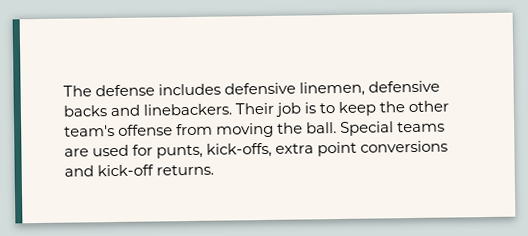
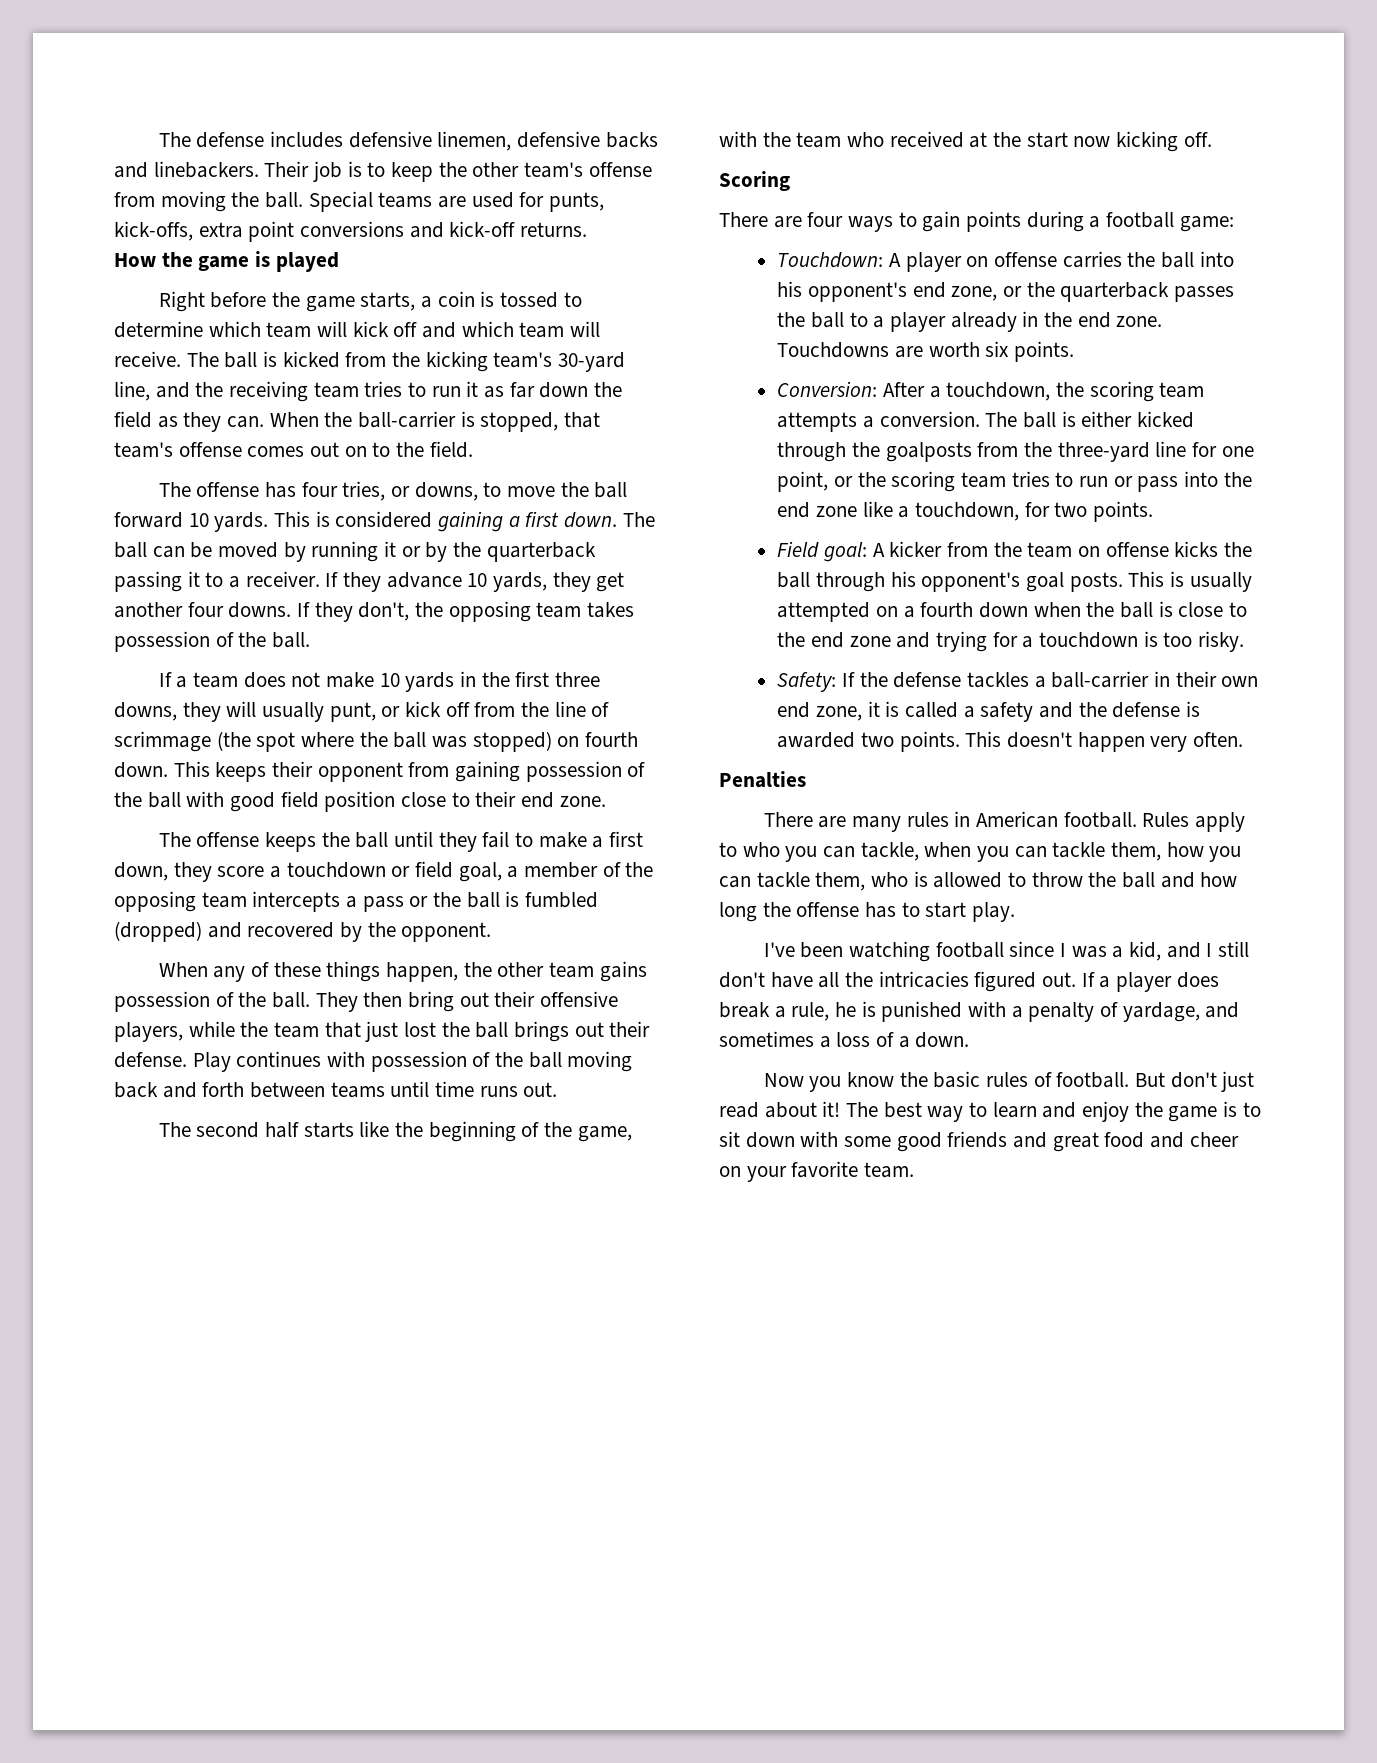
(215, 170) none -> [114,251,339,272] [158,291,582,312] [114,321,601,338] [114,351,626,372] [114,381,623,402] [114,411,601,432] [114,441,473,458] [158,481,628,501] [114,511,655,532] [114,541,596,562] [114,571,625,592] [114,601,635,622] [114,631,311,652] [158,671,601,692] [114,701,610,722] [114,731,639,752] [114,761,646,782] [114,791,606,812] [158,831,644,852] [114,861,654,882] [114,891,599,912] [114,921,492,942] [158,961,647,982] [114,991,619,1012] [114,1021,651,1042] [114,1051,633,1072] [114,1081,558,1098] [158,1121,632,1142] [719,131,1212,152] [719,171,790,191] [719,211,1234,232] [777,251,1234,272] [777,281,1234,302] [777,311,1163,332] [777,341,1074,362] [777,381,1205,402] [777,411,1194,432] [777,441,1254,462] [777,471,1252,492] [777,501,1153,522] [777,541,1252,562] [777,571,1252,592] [777,601,1247,622] [777,631,1244,652] [777,671,1259,692] [777,701,1200,722] [777,731,1243,752] [719,771,806,788] [763,811,1246,832] [719,842,1242,862] [719,871,1238,891] [719,902,1016,922] [763,941,1250,962] [719,971,1219,992] [719,1001,1240,1022] [719,1031,970,1048] [763,1071,1255,1092] [719,1101,1261,1122] [719,1131,1239,1152] [719,1161,915,1182] // How the game is played // Right before the game starts, a coin is tossed to determine which team will kick off and which team will receive. The ball is kicked from the kicking team's 30-yard line, and the receiving team tries to run it as far down the field as they can. When the ball-carrier is stopped, that team's offense comes out on to the field. // The offense has four tries, or downs, to move the ball forward 10 yards. This is considered gaining a first down. The ball can be moved by running it or by the quarterback passing it to a receiver. If they advance 10 yards, they get another four downs. If they don't, the opposing team takes possession of the ball. // If a team does not make 10 yards in the first three downs, they will usually punt, or kick off from the line of scrimmage (the spot where the ball was stopped) on fourth down. This keeps their opponent from gaining possession of the ball with good field position close to their end zone. // The offense keeps the ball until they fail to make a first down, they score a touchdown or field goal, a member of the opposing team intercepts a pass or the ball is fumbled (dropped) and recovered by the opponent. // When any of these things happen, the other team gains possession of the ball. They then bring out their offensive players, while the team that just lost the ball brings out their defense. Play continues with possession of the ball moving back and forth between teams until time runs out. // The second half starts like the beginning of the game, with the team who received at the start now kicking off. // Scoring // There are four ways to gain points during a football game: // Touchdown: A player on offense carries the ball into his opponent's end zone, or the quarterback passes the ball to a player already in the end zone. Touchdowns are worth six points. // Conversion: After a touchdown, the scoring team attempts a conversion. The ball is either kicked through the goalposts from the three-yard line for one point, or the scoring team tries to run or pass into the end zone like a touchdown, for two points. // Field goal: A kicker from the team on offense kicks the ball through his opponent's goal posts. This is usually attempted on a fourth down when the ball is close to the end zone and trying for a touchdown is too risky. // Safety: If the defense tackles a ball-carrier in their own end zone, it is called a safety and the defense is awarded two points. This doesn't happen very often. // Penalties // There are many rules in American football. Rules apply to who you can tackle, when you can tackle them, how you can tackle them, who is allowed to throw the ball and how long the offense has to start play. // I've been watching football since I was a kid, and I still don't have all the intricacies figured out. If a player does break a rule, he is punished with a penalty of yardage, and sometimes a loss of a down. // Now you know the basic rules of football. But don't just read about it! The best way to learn and enjoy the game is to sit down with some good friends and great food and cheer on your favorite team.

